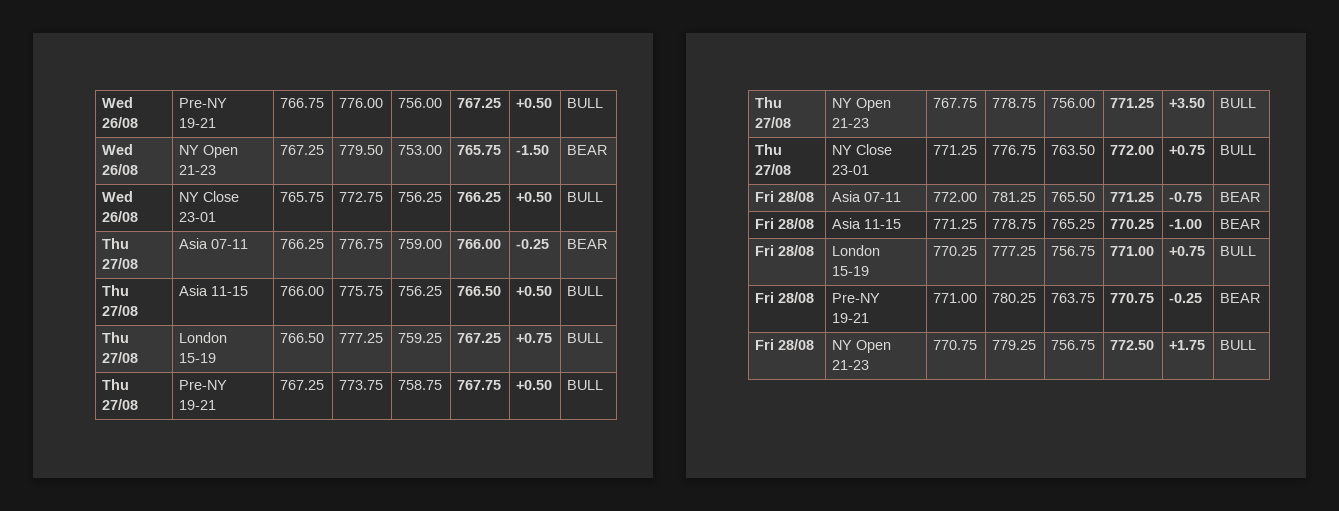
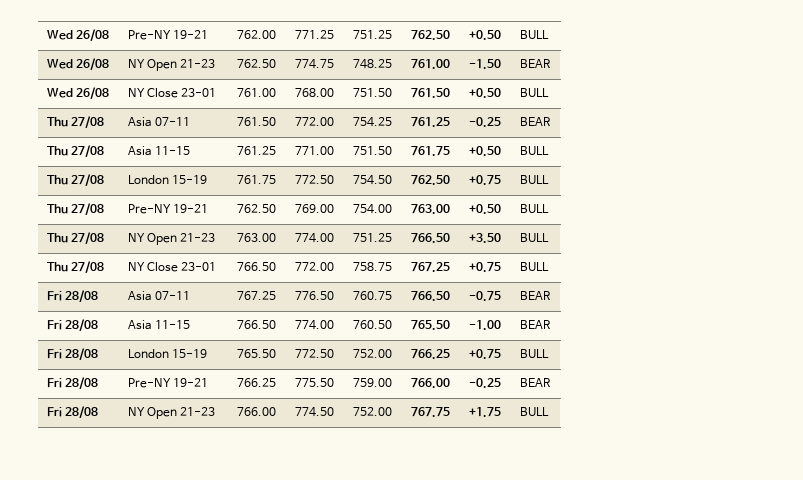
[280,98,325,108] [339,98,384,108] [398,98,443,108] [457,98,502,108] 766.75 | 776.00 | 756.00 | 767.25 -> [236,30,276,39] [294,30,334,39] [352,30,392,39] [410,30,450,40] 762.00 | 771.25 | 751.25 | 762.50
[280,145,325,155] [339,145,384,155] [398,145,443,155] [457,145,502,155] 767.25 | 779.50 | 753.00 | 765.75 -> [236,59,276,68] [294,59,334,69] [352,59,392,69] [410,59,450,69] 762.50 | 774.75 | 748.25 | 761.00
[280,192,325,202] [339,192,384,202] [398,192,443,202] [457,192,502,202] 765.75 | 772.75 | 756.25 | 766.25 -> [236,88,276,97] [294,88,334,97] [352,88,392,97] [410,88,450,98] 761.00 | 768.00 | 751.50 | 761.50
[280,239,325,249] [339,239,384,249] [398,239,443,249] [457,239,502,249] 766.25 | 776.75 | 759.00 | 766.00 -> [236,117,276,126] [294,117,334,126] [352,117,392,127] [410,117,450,127] 761.50 | 772.00 | 754.25 | 761.25
[280,286,325,296] [339,286,384,296] [398,286,443,296] [457,286,502,296] 766.00 | 775.75 | 756.25 | 766.50 -> [236,146,276,155] [294,146,334,155] [352,146,392,155] [410,146,450,156] 761.25 | 771.00 | 751.50 | 761.75
[280,333,325,343] [339,333,384,343] [398,333,443,343] [457,333,502,343] 766.50 | 777.25 | 759.25 | 767.25 -> [236,175,276,184] [294,175,334,184] [352,175,392,185] [410,175,450,185] 761.75 | 772.50 | 754.50 | 762.50
[280,380,325,390] [339,380,384,390] [398,380,443,390] [457,380,502,390] 767.25 | 773.75 | 758.75 | 767.75 -> [236,204,276,213] [294,204,334,213] [352,204,392,214] [410,204,450,214] 762.50 | 769.00 | 754.00 | 763.00
[933,98,978,108] [992,98,1037,108] [1051,98,1096,108] [1110,98,1155,108] 767.75 | 778.75 | 756.00 | 771.25 -> [236,233,276,242] [294,233,334,243] [352,233,392,242] [410,233,450,243] 763.00 | 774.00 | 751.25 | 766.50
[933,145,978,155] [992,145,1037,155] [1051,145,1096,155] [1110,145,1155,155] 771.25 | 776.75 | 763.50 | 772.00 -> [236,262,276,271] [294,262,334,271] [352,262,392,271] [410,262,450,272] 766.50 | 772.00 | 758.75 | 767.25
[933,192,978,202] [992,192,1037,202] [1051,192,1096,202] [1110,192,1155,202] 772.00 | 781.25 | 765.50 | 771.25 -> [236,291,276,300] [294,291,334,300] [352,291,392,300] [410,291,450,301] 767.25 | 776.50 | 760.75 | 766.50
[933,219,978,229] [992,219,1037,229] [1051,219,1096,229] [1110,219,1155,229] 771.25 | 778.75 | 765.25 | 770.25 -> [236,320,276,329] [294,320,334,330] [352,320,392,329] [410,320,450,330] 766.50 | 774.00 | 760.50 | 765.50
[933,246,978,256] [992,246,1037,256] [1051,246,1096,256] [1110,246,1155,256] 770.25 | 777.25 | 756.75 | 771.00 -> [236,349,276,358] [294,349,334,358] [352,349,392,358] [410,349,450,359] 765.50 | 772.50 | 752.00 | 766.25
[933,293,978,303] [992,293,1037,303] [1051,293,1096,303] [1110,293,1155,303] 771.00 | 780.25 | 763.75 | 770.75 -> [236,378,276,387] [294,378,334,387] [352,378,392,387] [410,378,450,388] 766.25 | 775.50 | 759.00 | 766.00
[933,340,978,350] [992,340,1037,350] [1051,340,1096,350] [1110,340,1155,350] 770.75 | 779.25 | 756.75 | 772.50 -> [236,407,276,416] [294,407,334,417] [352,407,392,416] [410,407,450,417] 766.00 | 774.50 | 752.00 | 767.75

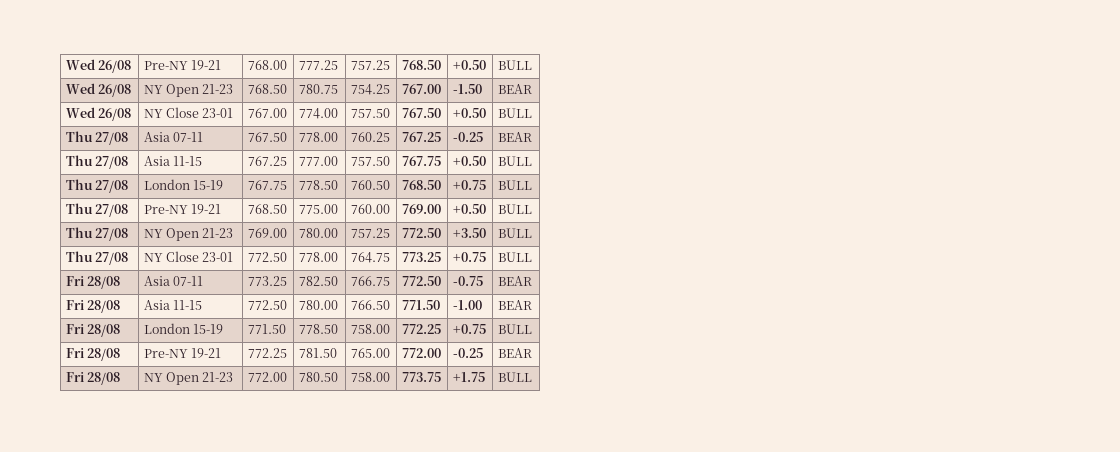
[236,30,276,39] [294,30,334,39] [352,30,392,39] [410,30,450,40] 762.00 | 771.25 | 751.25 | 762.50 -> [247,60,287,70] [298,60,338,70] [350,60,390,70] [401,60,441,70] 768.00 | 777.25 | 757.25 | 768.50
[236,59,276,68] [294,59,334,69] [352,59,392,69] [410,59,450,69] 762.50 | 774.75 | 748.25 | 761.00 -> [247,84,287,94] [298,84,338,94] [350,84,390,95] [401,84,441,94] 768.50 | 780.75 | 754.25 | 767.00
[236,88,276,97] [294,88,334,97] [352,88,392,97] [410,88,450,98] 761.00 | 768.00 | 751.50 | 761.50 -> [247,108,287,118] [298,108,338,119] [350,108,390,118] [401,108,441,118] 767.00 | 774.00 | 757.50 | 767.50
[236,117,276,126] [294,117,334,126] [352,117,392,127] [410,117,450,127] 761.50 | 772.00 | 754.25 | 761.25 -> [247,132,287,142] [298,132,338,142] [350,132,390,142] [401,132,441,142] 767.50 | 778.00 | 760.25 | 767.25
[236,146,276,155] [294,146,334,155] [352,146,392,155] [410,146,450,156] 761.25 | 771.00 | 751.50 | 761.75 -> [247,156,287,166] [298,156,338,166] [350,156,390,166] [401,156,441,166] 767.25 | 777.00 | 757.50 | 767.75
[236,175,276,184] [294,175,334,184] [352,175,392,185] [410,175,450,185] 761.75 | 772.50 | 754.50 | 762.50 -> [247,180,287,190] [298,180,338,190] [350,180,390,190] [401,180,441,190] 767.75 | 778.50 | 760.50 | 768.50
[236,204,276,213] [294,204,334,213] [352,204,392,214] [410,204,450,214] 762.50 | 769.00 | 754.00 | 763.00 -> [247,204,287,214] [298,204,338,214] [350,204,390,214] [401,204,441,214] 768.50 | 775.00 | 760.00 | 769.00
[236,233,276,242] [294,233,334,243] [352,233,392,242] [410,233,450,243] 763.00 | 774.00 | 751.25 | 766.50 -> [247,228,287,238] [298,228,338,238] [350,228,390,238] [401,228,441,238] 769.00 | 780.00 | 757.25 | 772.50
[236,262,276,271] [294,262,334,271] [352,262,392,271] [410,262,450,272] 766.50 | 772.00 | 758.75 | 767.25 -> [247,252,287,262] [298,252,338,262] [350,252,390,263] [401,252,441,262] 772.50 | 778.00 | 764.75 | 773.25
[236,291,276,300] [294,291,334,300] [352,291,392,300] [410,291,450,301] 767.25 | 776.50 | 760.75 | 766.50 -> [247,276,287,286] [298,276,338,286] [350,276,390,286] [401,276,441,286] 773.25 | 782.50 | 766.75 | 772.50
[236,320,276,329] [294,320,334,330] [352,320,392,329] [410,320,450,330] | 766.50 | 774.00 | 760.50 | 765.50 -> [247,300,287,310] [298,300,338,310] [350,300,390,310] [401,300,440,310] | 772.50 | 780.00 | 766.50 | 771.50
[236,349,276,358] [294,349,334,358] [352,349,392,358] [410,349,450,359] 765.50 | 772.50 | 752.00 | 766.25 -> [247,324,286,334] [298,324,338,334] [350,324,390,334] [401,324,441,334] 771.50 | 778.50 | 758.00 | 772.25
[236,378,276,387] [294,378,334,387] [352,378,392,387] [410,378,450,388] 766.25 | 775.50 | 759.00 | 766.00 -> [247,348,287,358] [298,348,337,358] [350,348,390,358] [401,348,441,358] 772.25 | 781.50 | 765.00 | 772.00
[236,407,276,416] [294,407,334,417] [352,407,392,416] [410,407,450,417] 766.00 | 774.50 | 752.00 | 767.75 -> [247,372,287,382] [298,372,338,382] [350,372,390,382] [401,372,441,382] 772.00 | 780.50 | 758.00 | 773.75

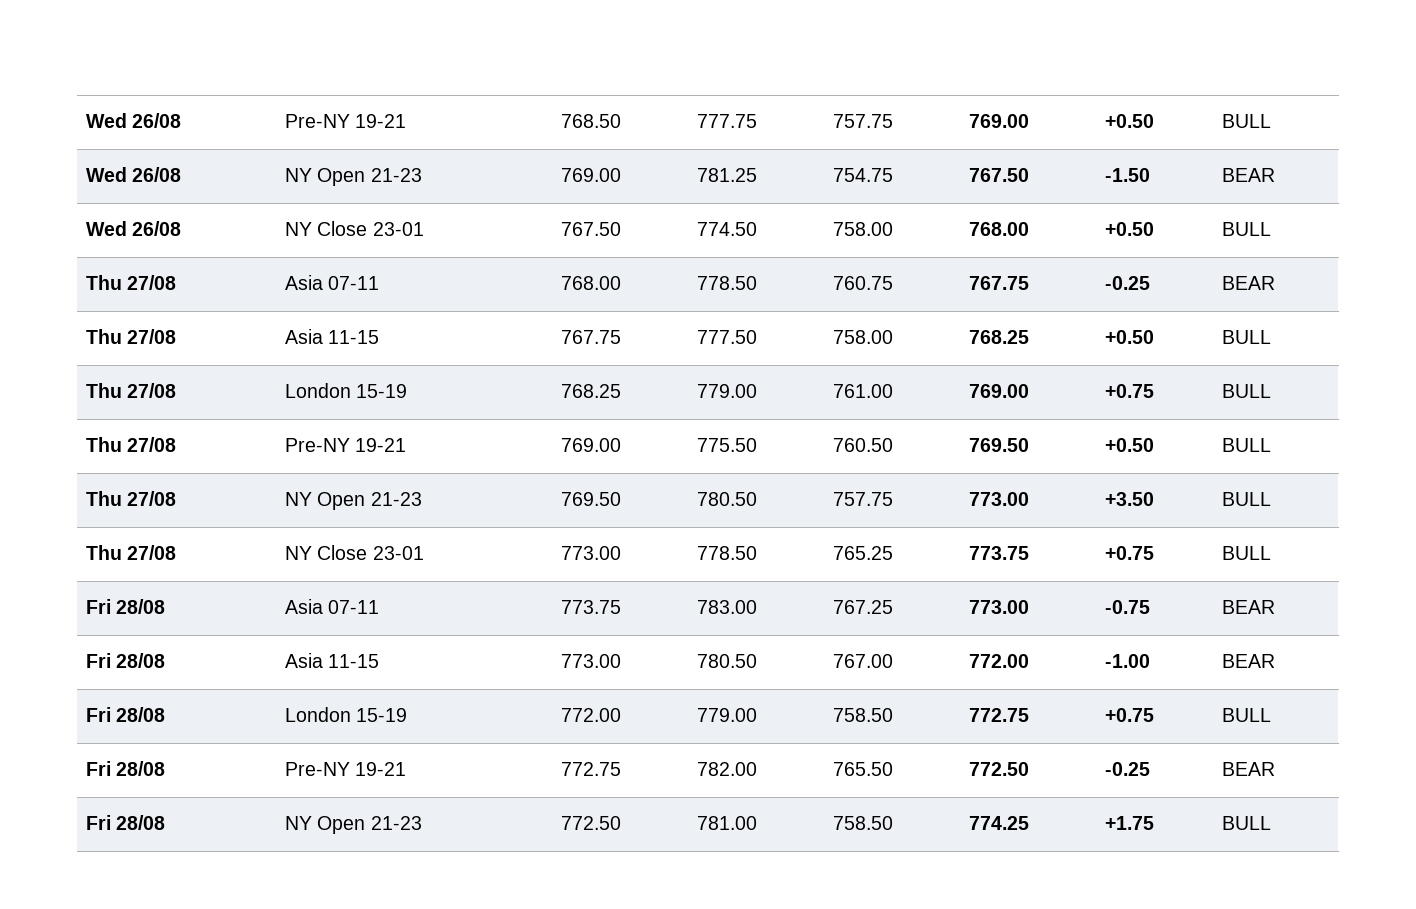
[247,60,287,70] [298,60,338,70] [350,60,390,70] [401,60,441,70] 768.00 | 777.25 | 757.25 | 768.50 -> [561,114,622,128] [697,114,758,128] [833,114,894,128] [969,114,1030,128] 768.50 | 777.75 | 757.75 | 769.00
[247,84,287,94] [298,84,338,94] [350,84,390,95] [401,84,441,94] 768.50 | 780.75 | 754.25 | 767.00 -> [561,168,622,182] [697,168,758,182] [833,168,894,182] [969,168,1030,182] 769.00 | 781.25 | 754.75 | 767.50
[247,108,287,118] [298,108,338,119] [350,108,390,118] [401,108,441,118] 767.00 | 774.00 | 757.50 | 767.50 -> [561,222,622,236] [697,222,758,236] [833,222,894,236] [969,222,1030,236] 767.50 | 774.50 | 758.00 | 768.00
[247,132,287,142] [298,132,338,142] [350,132,390,142] [401,132,441,142] 767.50 | 778.00 | 760.25 | 767.25 -> [561,276,622,290] [697,276,758,290] [833,276,894,290] [969,276,1030,290] 768.00 | 778.50 | 760.75 | 767.75
[247,156,287,166] [298,156,338,166] [350,156,390,166] [401,156,441,166] 767.25 | 777.00 | 757.50 | 767.75 -> [561,330,622,344] [697,330,758,344] [833,330,894,344] [969,330,1030,344] 767.75 | 777.50 | 758.00 | 768.25
[247,180,287,190] [298,180,338,190] [350,180,390,190] [401,180,441,190] 767.75 | 778.50 | 760.50 | 768.50 -> [561,384,622,398] [697,384,758,398] [833,384,894,398] [969,384,1030,398] 768.25 | 779.00 | 761.00 | 769.00
[247,204,287,214] [298,204,338,214] [350,204,390,214] [401,204,441,214] 768.50 | 775.00 | 760.00 | 769.00 -> [561,438,622,452] [697,438,758,452] [833,438,894,452] [969,438,1030,452] 769.00 | 775.50 | 760.50 | 769.50
[247,228,287,238] [298,228,338,238] [350,228,390,238] [401,228,441,238] 769.00 | 780.00 | 757.25 | 772.50 -> [561,492,622,506] [697,492,758,506] [833,492,894,506] [969,492,1030,506] 769.50 | 780.50 | 757.75 | 773.00
[247,252,287,262] [298,252,338,262] [350,252,390,263] [401,252,441,262] 772.50 | 778.00 | 764.75 | 773.25 -> [561,546,622,560] [697,546,758,560] [833,546,894,560] [969,546,1030,560] 773.00 | 778.50 | 765.25 | 773.75
[247,276,287,286] [298,276,338,286] [350,276,390,286] [401,276,441,286] 773.25 | 782.50 | 766.75 | 772.50 -> [561,600,622,614] [697,600,758,614] [833,600,894,614] [969,600,1030,614] 773.75 | 783.00 | 767.25 | 773.00
[247,300,287,310] [298,300,338,310] [350,300,390,310] [401,300,440,310] 772.50 | 780.00 | 766.50 | 771.50 -> [561,654,622,668] [697,654,758,668] [833,654,894,668] [969,654,1030,668] 773.00 | 780.50 | 767.00 | 772.00
[247,324,286,334] [298,324,338,334] [350,324,390,334] [401,324,441,334] 771.50 | 778.50 | 758.00 | 772.25 -> [561,708,622,722] [697,708,758,722] [833,708,894,722] [969,708,1030,722] 772.00 | 779.00 | 758.50 | 772.75
[247,348,287,358] [298,348,337,358] [350,348,390,358] [401,348,441,358] 772.25 | 781.50 | 765.00 | 772.00 -> [561,762,622,776] [697,762,758,776] [833,762,894,776] [969,762,1030,776] 772.75 | 782.00 | 765.50 | 772.50
[247,372,287,382] [298,372,338,382] [350,372,390,382] [401,372,441,382] 772.00 | 780.50 | 758.00 | 773.75 -> [561,816,622,830] [697,816,758,830] [833,816,894,830] [969,816,1030,830] 772.50 | 781.00 | 758.50 | 774.25

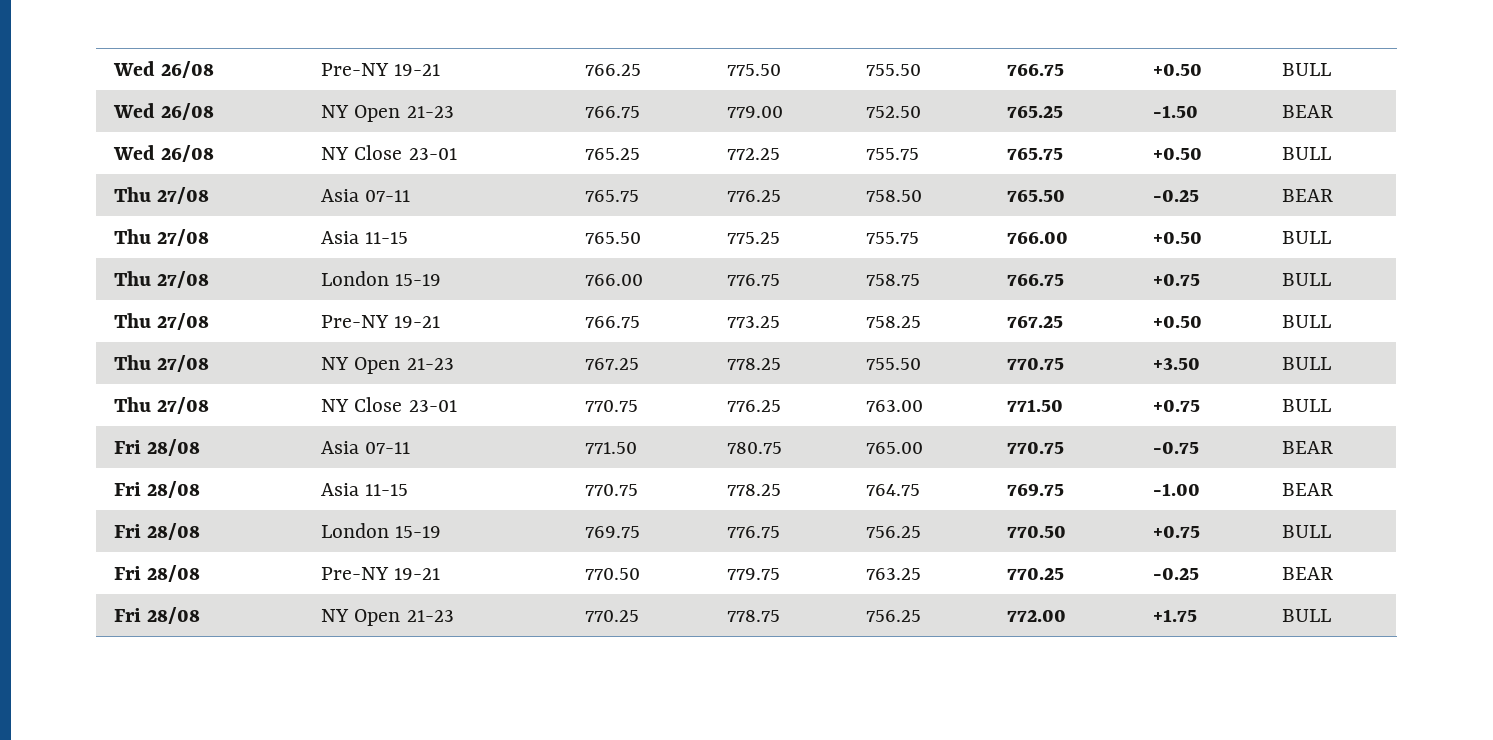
[561,114,622,128] [697,114,758,128] [833,114,894,128] [969,114,1030,128] 768.50 | 777.75 | 757.75 | 769.00 -> [585,64,642,76] [727,64,782,76] [866,64,922,76] [1007,63,1065,76] 766.25 | 775.50 | 755.50 | 766.75
[561,168,622,182] [697,168,758,182] [833,168,894,182] [969,168,1030,182] 769.00 | 781.25 | 754.75 | 767.50 -> [585,106,641,118] [727,106,784,118] [866,106,922,118] [1007,105,1064,118] 766.75 | 779.00 | 752.50 | 765.25
[561,222,622,236] [697,222,758,236] [833,222,894,236] [969,222,1030,236] 767.50 | 774.50 | 758.00 | 768.00 -> [585,148,641,160] [727,148,781,160] [866,148,920,160] [1007,147,1064,160] 765.25 | 772.25 | 755.75 | 765.75
[561,276,622,290] [697,276,758,290] [833,276,894,290] [969,276,1030,290] 768.00 | 778.50 | 760.75 | 767.75 -> [585,190,640,202] [727,190,782,202] [866,190,923,202] [1007,189,1066,202] 765.75 | 776.25 | 758.50 | 765.50
[561,330,622,344] [697,330,758,344] [833,330,894,344] [969,330,1030,344] 767.75 | 777.50 | 758.00 | 768.25 -> [585,232,642,244] [727,232,781,244] [866,232,920,244] [1007,231,1069,244] 765.50 | 775.25 | 755.75 | 766.00
[561,384,622,398] [697,384,758,398] [833,384,894,398] [969,384,1030,398] 768.25 | 779.00 | 761.00 | 769.00 -> [585,274,644,286] [727,274,781,286] [866,274,921,286] [1007,273,1065,286] 766.00 | 776.75 | 758.75 | 766.75
[561,438,622,452] [697,438,758,452] [833,438,894,452] [969,438,1030,452] 769.00 | 775.50 | 760.50 | 769.50 -> [585,316,641,328] [727,316,781,328] [866,316,922,328] [1007,315,1064,328] 766.75 | 773.25 | 758.25 | 767.25
[561,492,622,506] [697,492,758,506] [833,492,894,506] [969,492,1030,506] 769.50 | 780.50 | 757.75 | 773.00 -> [585,358,640,370] [727,358,782,370] [866,358,922,370] [1007,357,1065,370] 767.25 | 778.25 | 755.50 | 770.75
[561,546,622,560] [697,546,758,560] [833,546,894,560] [969,546,1030,560] 773.00 | 778.50 | 765.25 | 773.75 -> [585,400,639,412] [727,400,782,412] [866,400,924,412] [1007,399,1064,412] 770.75 | 776.25 | 763.00 | 771.50
[561,600,622,614] [697,600,758,614] [833,600,894,614] [969,600,1030,614] 773.75 | 783.00 | 767.25 | 773.00 -> [585,442,638,454] [727,442,783,454] [866,442,924,454] [1007,441,1065,454] 771.50 | 780.75 | 765.00 | 770.75
[561,654,622,668] [697,654,758,668] [833,654,894,668] [969,654,1030,668] 773.00 | 780.50 | 767.00 | 772.00 -> [585,484,639,496] [727,484,782,496] [866,484,921,496] [1007,483,1065,496] 770.75 | 778.25 | 764.75 | 769.75
[561,708,622,722] [697,708,758,722] [833,708,894,722] [969,708,1030,722] 772.00 | 779.00 | 758.50 | 772.75 -> [585,526,641,538] [727,526,781,538] [866,526,922,538] [1007,525,1067,538] 769.75 | 776.75 | 756.25 | 770.50
[561,762,622,776] [697,762,758,776] [833,762,894,776] [969,762,1030,776] 772.75 | 782.00 | 765.50 | 772.50 -> [585,568,641,580] [727,568,781,580] [866,568,922,580] [1007,567,1065,580] 770.50 | 779.75 | 763.25 | 770.25
[561,816,622,830] [697,816,758,830] [833,816,894,830] [969,816,1030,830] 772.50 | 781.00 | 758.50 | 774.25 -> [585,610,640,622] [727,610,781,622] [866,610,922,622] [1007,609,1067,622] 770.25 | 778.75 | 756.25 | 772.00

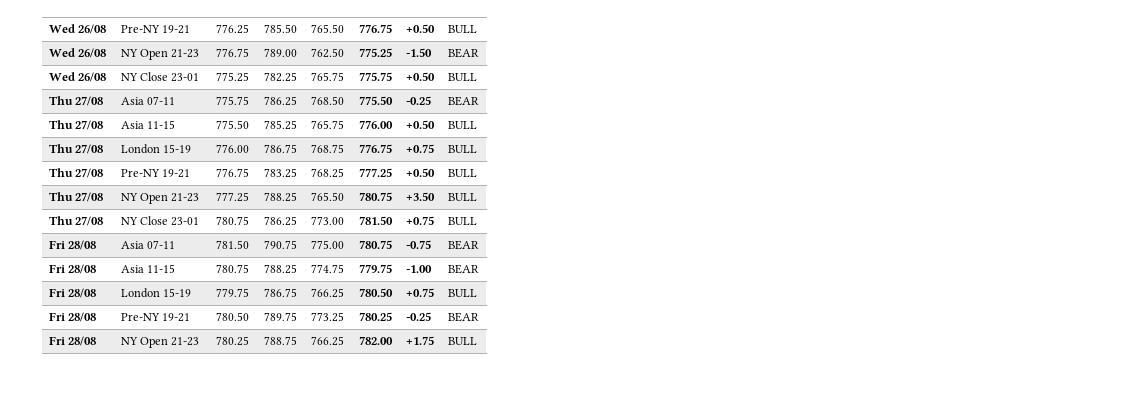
[585,64,642,76] [727,64,782,76] [866,64,922,76] [1007,63,1065,76] 766.25 | 775.50 | 755.50 | 766.75 -> [215,24,249,34] [263,24,297,33] [310,24,344,33] [358,24,392,33] 776.25 | 785.50 | 765.50 | 776.75
[585,106,641,118] [727,106,784,118] [866,106,922,118] [1007,105,1064,118] 766.75 | 779.00 | 752.50 | 765.25 -> [215,48,249,57] [263,48,297,57] [310,48,344,58] [358,48,392,57] 776.75 | 789.00 | 762.50 | 775.25
[585,148,641,160] [727,148,781,160] [866,148,920,160] [1007,147,1064,160] 765.25 | 772.25 | 755.75 | 765.75 -> [215,72,249,82] [263,72,297,82] [310,72,344,81] [358,72,392,81] 775.25 | 782.25 | 765.75 | 775.75
[585,190,640,202] [727,190,782,202] [866,190,923,202] [1007,189,1066,202] 765.75 | 776.25 | 758.50 | 765.50 -> [215,96,249,105] [263,96,297,106] [310,96,344,105] [358,96,393,105] 775.75 | 786.25 | 768.50 | 775.50
[585,232,642,244] [727,232,781,244] [866,232,920,244] [1007,231,1069,244] 765.50 | 775.25 | 755.75 | 766.00 -> [215,120,249,129] [263,120,297,130] [310,120,344,129] [358,120,393,129] 775.50 | 785.25 | 765.75 | 776.00
[585,274,644,286] [727,274,781,286] [866,274,921,286] [1007,273,1065,286] 766.00 | 776.75 | 758.75 | 766.75 -> [215,144,249,153] [263,144,297,153] [310,144,344,153] [358,144,392,153] 776.00 | 786.75 | 768.75 | 776.75
[585,316,641,328] [727,316,781,328] [866,316,922,328] [1007,315,1064,328] 766.75 | 773.25 | 758.25 | 767.25 -> [215,168,249,177] [263,168,297,178] [310,168,344,178] [358,168,392,177] 776.75 | 783.25 | 768.25 | 777.25
[585,358,640,370] [727,358,782,370] [866,358,922,370] [1007,357,1065,370] 767.25 | 778.25 | 755.50 | 770.75 -> [215,192,249,202] [263,192,297,202] [310,192,344,201] [358,192,392,201] 777.25 | 788.25 | 765.50 | 780.75
[585,400,639,412] [727,400,782,412] [866,400,924,412] [1007,399,1064,412] 770.75 | 776.25 | 763.00 | 771.50 -> [215,216,249,225] [263,216,297,226] [310,216,344,225] [358,216,393,225] 780.75 | 786.25 | 773.00 | 781.50
[585,442,638,454] [727,442,783,454] [866,442,924,454] [1007,441,1065,454] 771.50 | 780.75 | 765.00 | 770.75 -> [215,240,249,249] [263,240,297,249] [310,240,344,249] [358,240,392,249] 781.50 | 790.75 | 775.00 | 780.75
[585,484,639,496] [727,484,782,496] [866,484,921,496] [1007,483,1065,496] 770.75 | 778.25 | 764.75 | 769.75 -> [215,264,249,273] [263,264,297,274] [310,264,344,273] [358,264,392,273] 780.75 | 788.25 | 774.75 | 779.75
[585,526,641,538] [727,526,781,538] [866,526,922,538] [1007,525,1067,538] 769.75 | 776.75 | 756.25 | 770.50 -> [215,288,249,297] [263,288,297,297] [310,288,344,298] [358,288,393,297] 779.75 | 786.75 | 766.25 | 780.50
[585,568,641,580] [727,568,781,580] [866,568,922,580] [1007,567,1065,580] 770.50 | 779.75 | 763.25 | 770.25 -> [215,312,249,321] [263,312,297,321] [310,312,344,322] [358,312,392,321] 780.50 | 789.75 | 773.25 | 780.25
[585,610,640,622] [727,610,781,622] [866,610,922,622] [1007,609,1067,622] 770.25 | 778.75 | 756.25 | 772.00 -> [215,336,249,346] [263,336,297,345] [310,336,344,346] [358,336,393,345] 780.25 | 788.75 | 766.25 | 782.00

